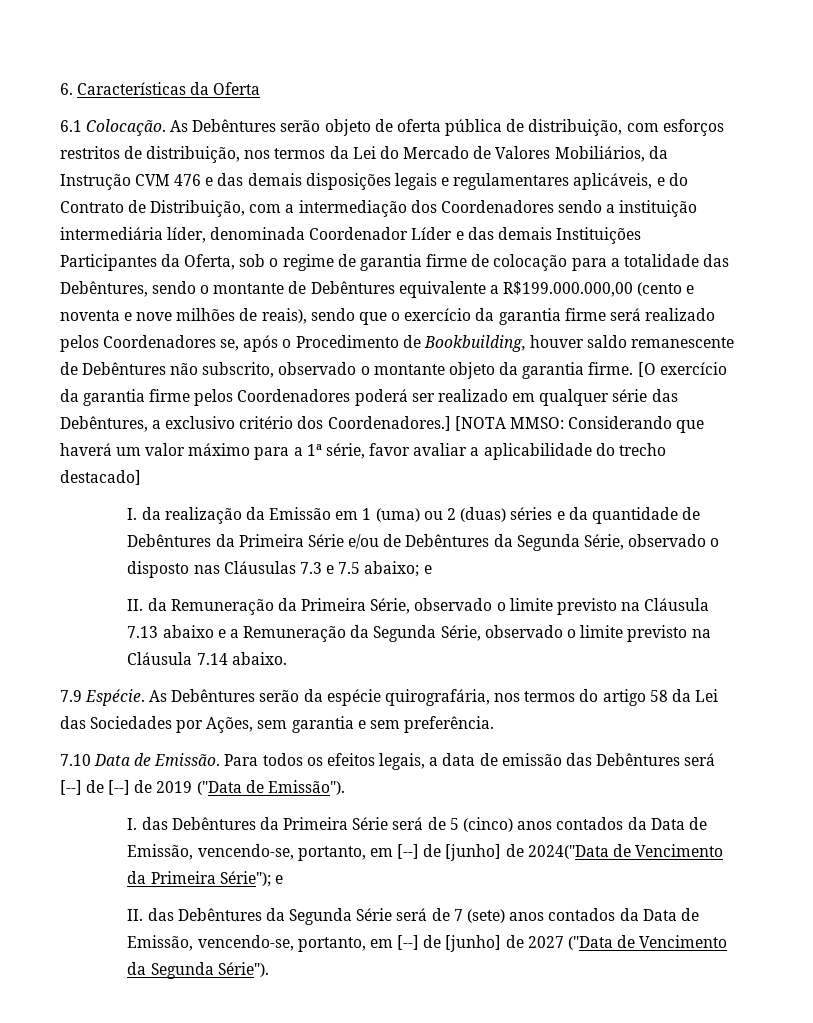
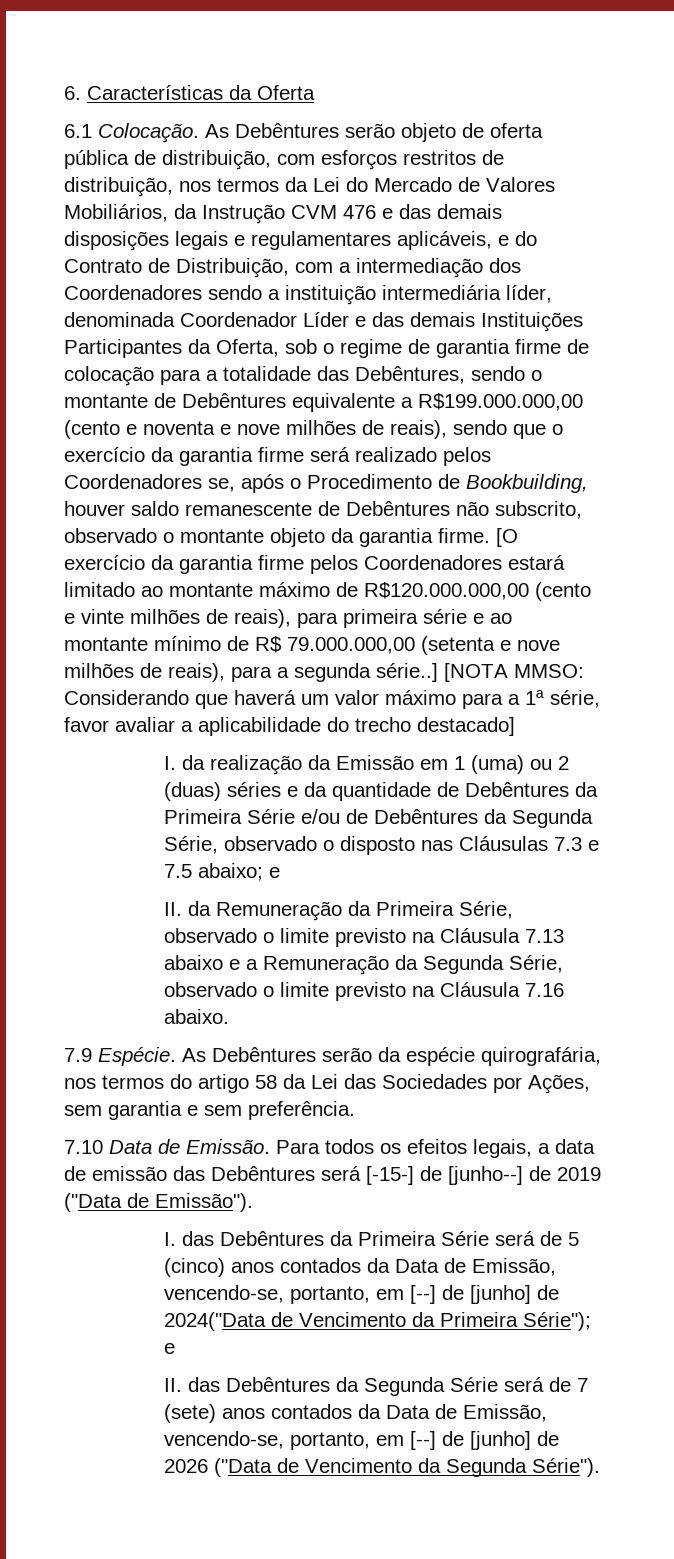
[354,389,678,406] [59,416,451,432] poderá ser realizado em qualquer série das Debêntures, a exclusivo critério dos Coordenadores.] -> [507,555,565,570] [63,582,591,601] [63,609,512,628] [63,636,560,655] [63,663,438,682] estará limitado ao montante máximo de R$120.000.000,00 (cento e vinte milhões de reais), para primeira série e ao montante mínimo de R$ 79.000.000,00 (setenta e nove milhões de reais), para a segunda série..]
[196,653,228,665] 7.14 -> [525,983,565,997] 7.16
[59,780,130,795] [--] de [--] -> [365,1166,523,1185] [-15-] de [junho--]
[527,936,564,948] 2027 -> [164,1459,209,1473] 2026

